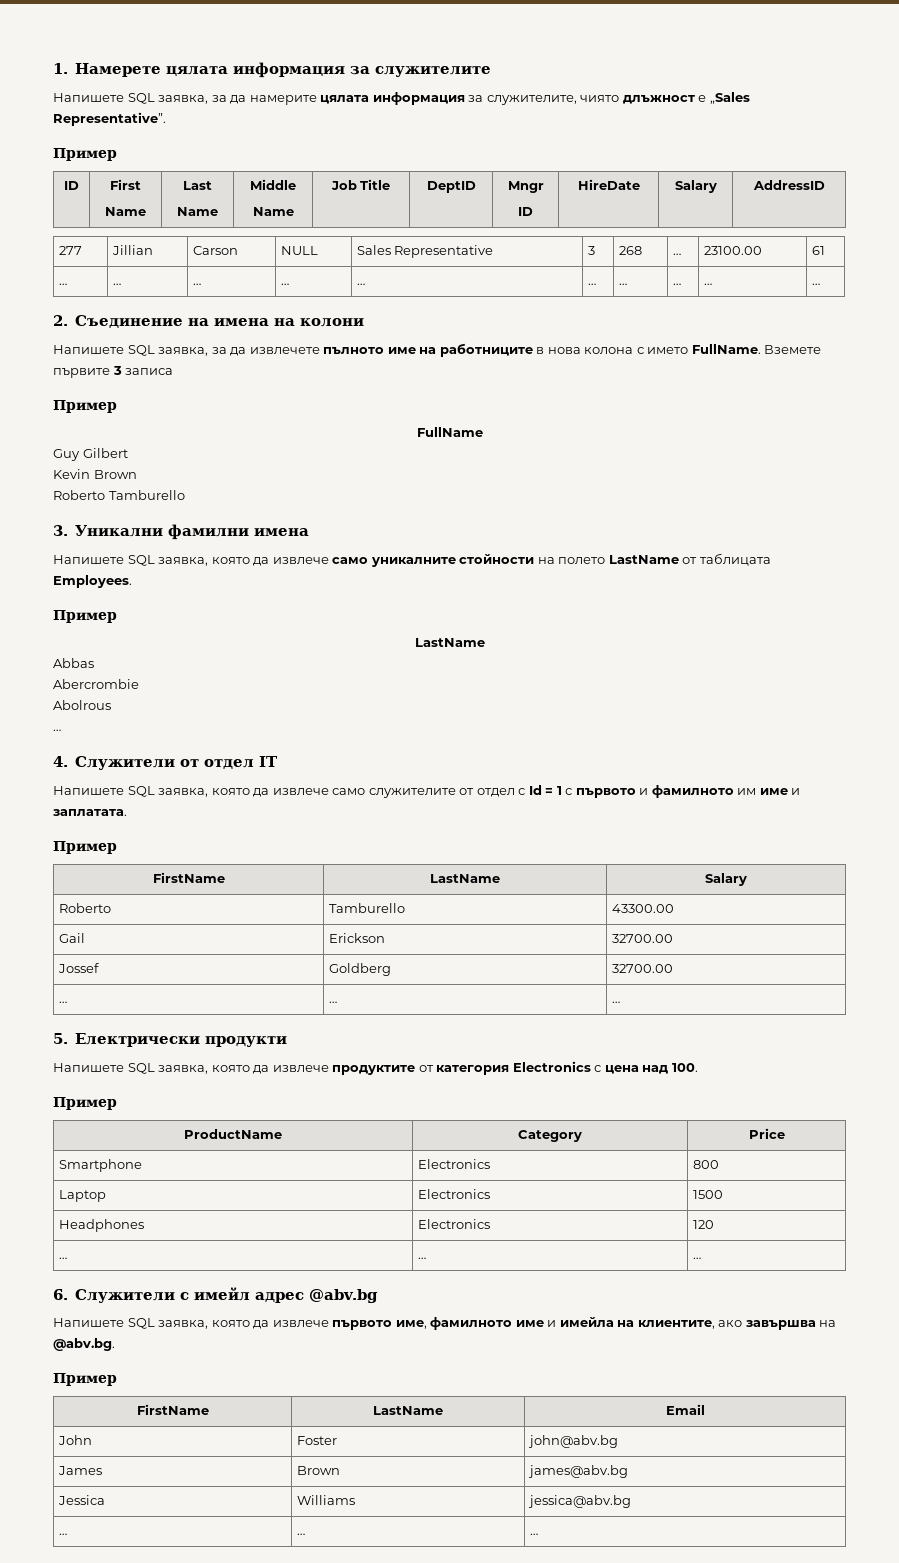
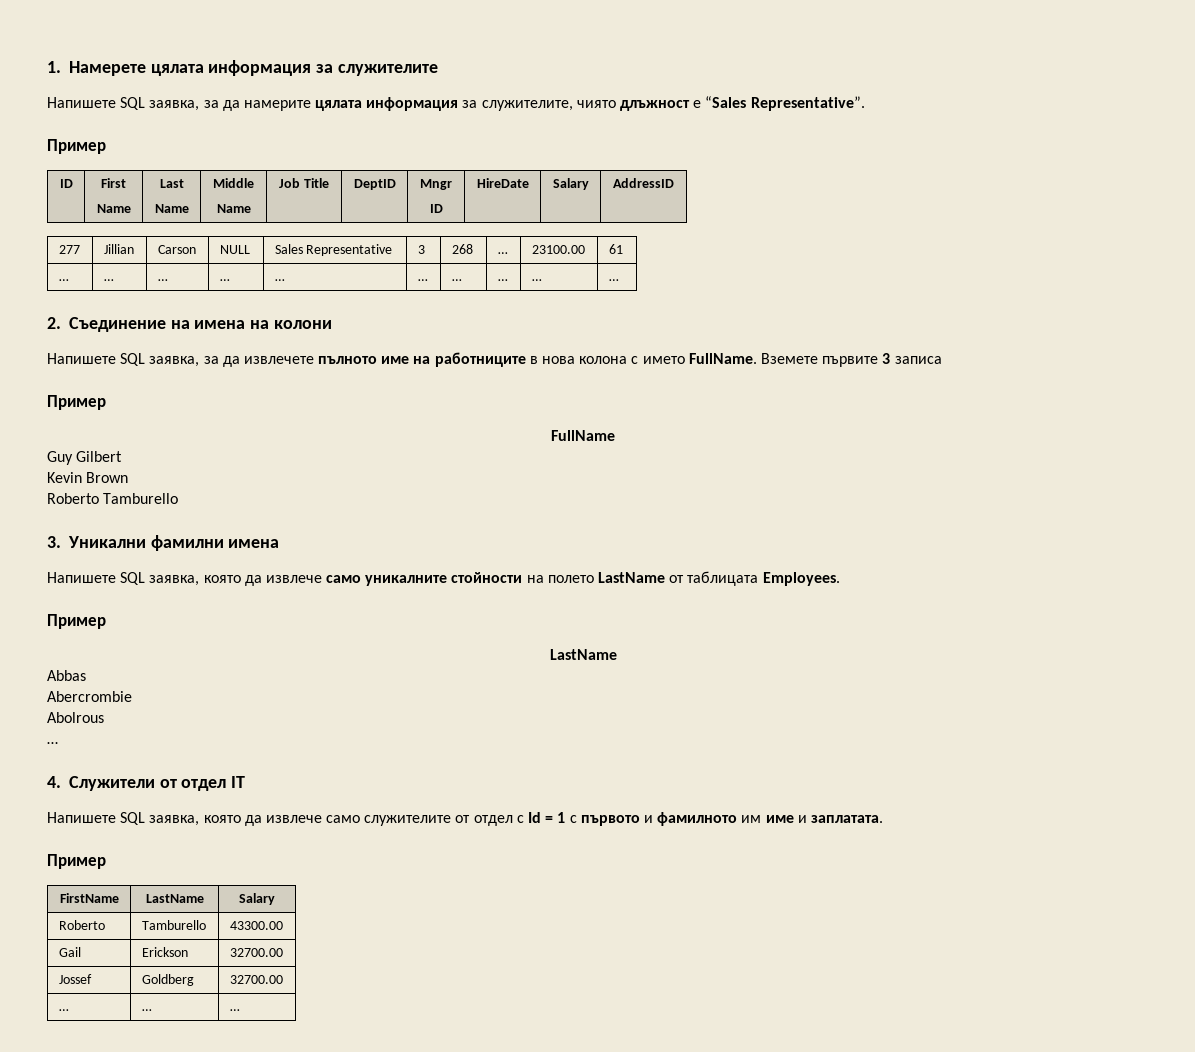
[709,92,750,104] „Sales -> [705,96,747,108] “Sales
[53,1033,287,1047] [53,1061,698,1075] [53,1097,117,1110] [184,1129,282,1139] [518,1130,582,1142] [748,1128,785,1139] [58,1159,142,1172] [417,1159,490,1169] [692,1160,719,1169] [58,1190,106,1202] [417,1189,490,1199] [692,1190,723,1199] [58,1219,144,1232] [417,1219,490,1229] [692,1220,714,1229] [58,1257,67,1259] [417,1257,426,1259] [692,1257,701,1259] [53,1287,379,1303] [53,1317,837,1330] [53,1338,115,1351] [53,1373,117,1386] [136,1404,209,1415] [373,1406,443,1415] [665,1404,705,1415] [57,1435,92,1445] [296,1436,337,1445] [527,1435,618,1448] [57,1466,102,1475] [296,1466,340,1475] [527,1465,628,1478] [57,1495,105,1505] [296,1495,355,1505] [527,1495,631,1508] [58,1533,67,1535] [296,1533,305,1535] [529,1533,538,1535] // 5. Електрически продукти // Напишете SQL заявка, която да извлече продуктите от категория Electronics с цена над 100. // Пример // ProductName | Category | Price // Smartphone | Electronics | 800 // Laptop | Electronics | 1500 // Headphones | Electronics | 120 // … | … | … // 6. Служители с имейл адрес @abv.bg // Напишете SQL заявка, която да извлече първото име, фамилното име и имейла на клиентите, ако завършва на @abv.bg. // Пример // FirstName | LastName | Email // John | Foster | john@abv.bg // James | Brown | james@abv.bg // Jessica | Williams | jessica@abv.bg // … | … | … -> (240, 1010) none

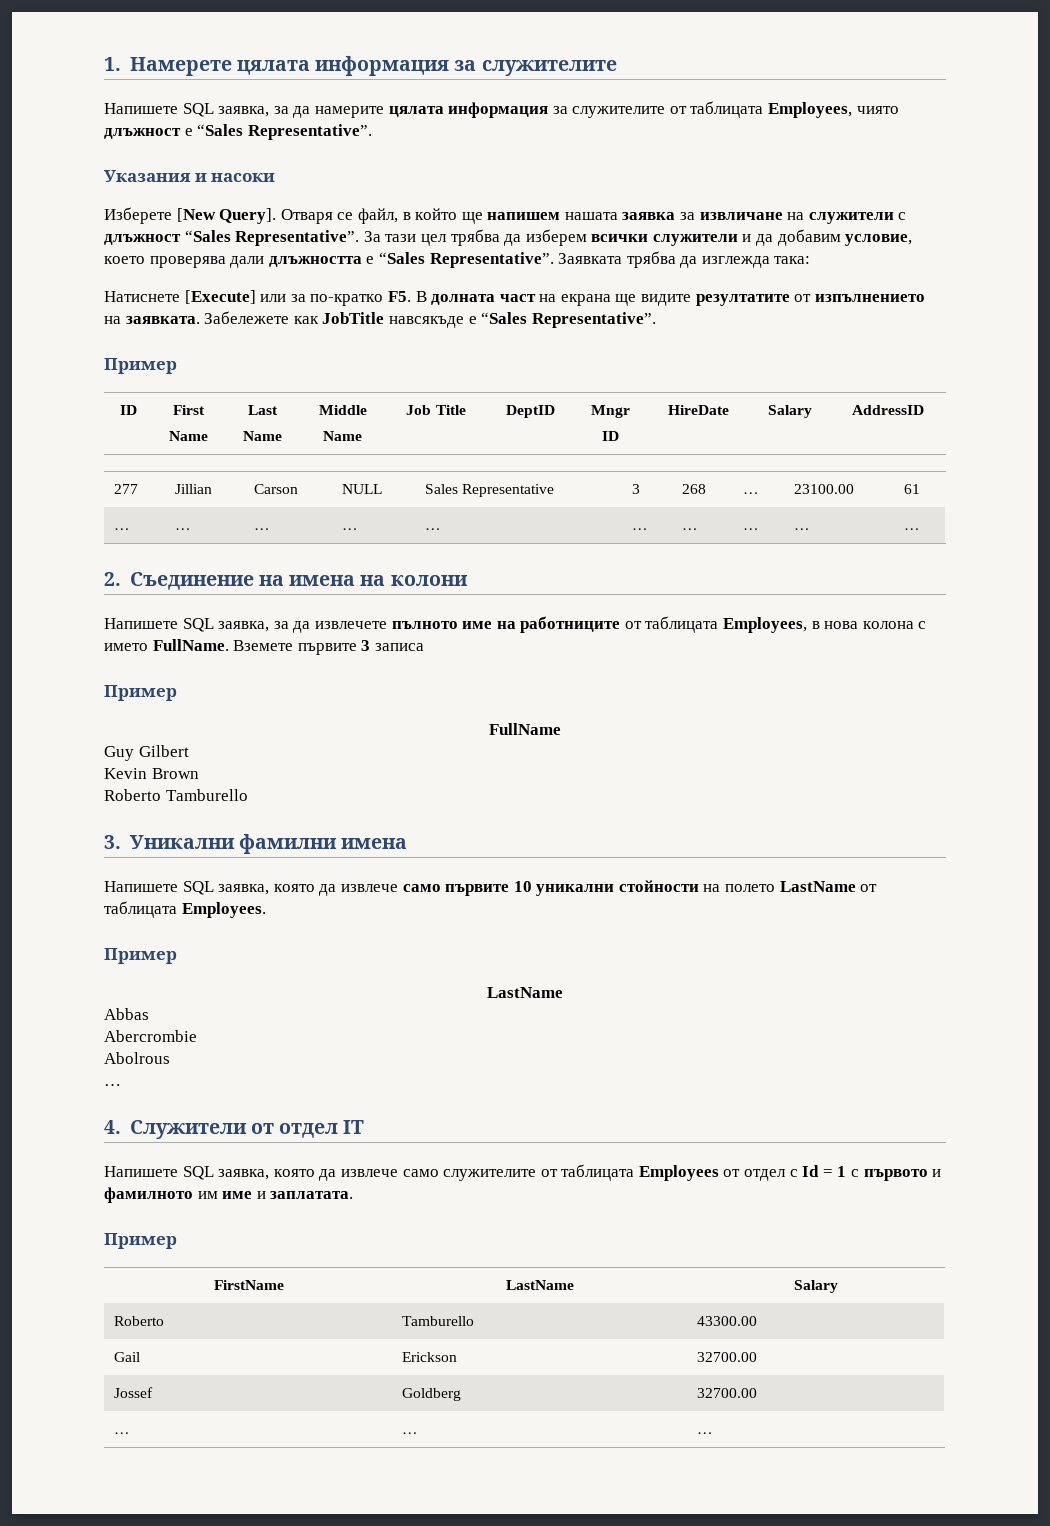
[481,100,573,111] служителите, -> [572,101,853,118] служителите от таблицата Employees,
(865, 103) none -> [104,170,276,182] [104,207,907,224] [104,229,913,246] [104,251,811,268] [104,290,925,306] [104,311,656,328] // Указания и насоки // Изберете [New Query]. Отваря се файл, в който ще напишем нашата заявка за извличане на служители с длъжност “Sales Representative”. За тази цел трябва да изберем всички служители и да добавим условие, което проверява дали длъжността е “Sales Representative”. Заявката трябва да изглежда така: // Натиснете [Execute] или за по-кратко F5. В долната част на екрана ще видите резултатите от изпълнението на заявката. Забележете как JobTitle навсякъде е “Sales Representative”.
(526, 359) none -> [624,616,808,633] от таблицата Employees,
[365,575,448,586] уникалните -> [445,881,615,896] първите 10 уникални
(471, 819) none -> [561,1164,741,1181] таблицата Employees от

